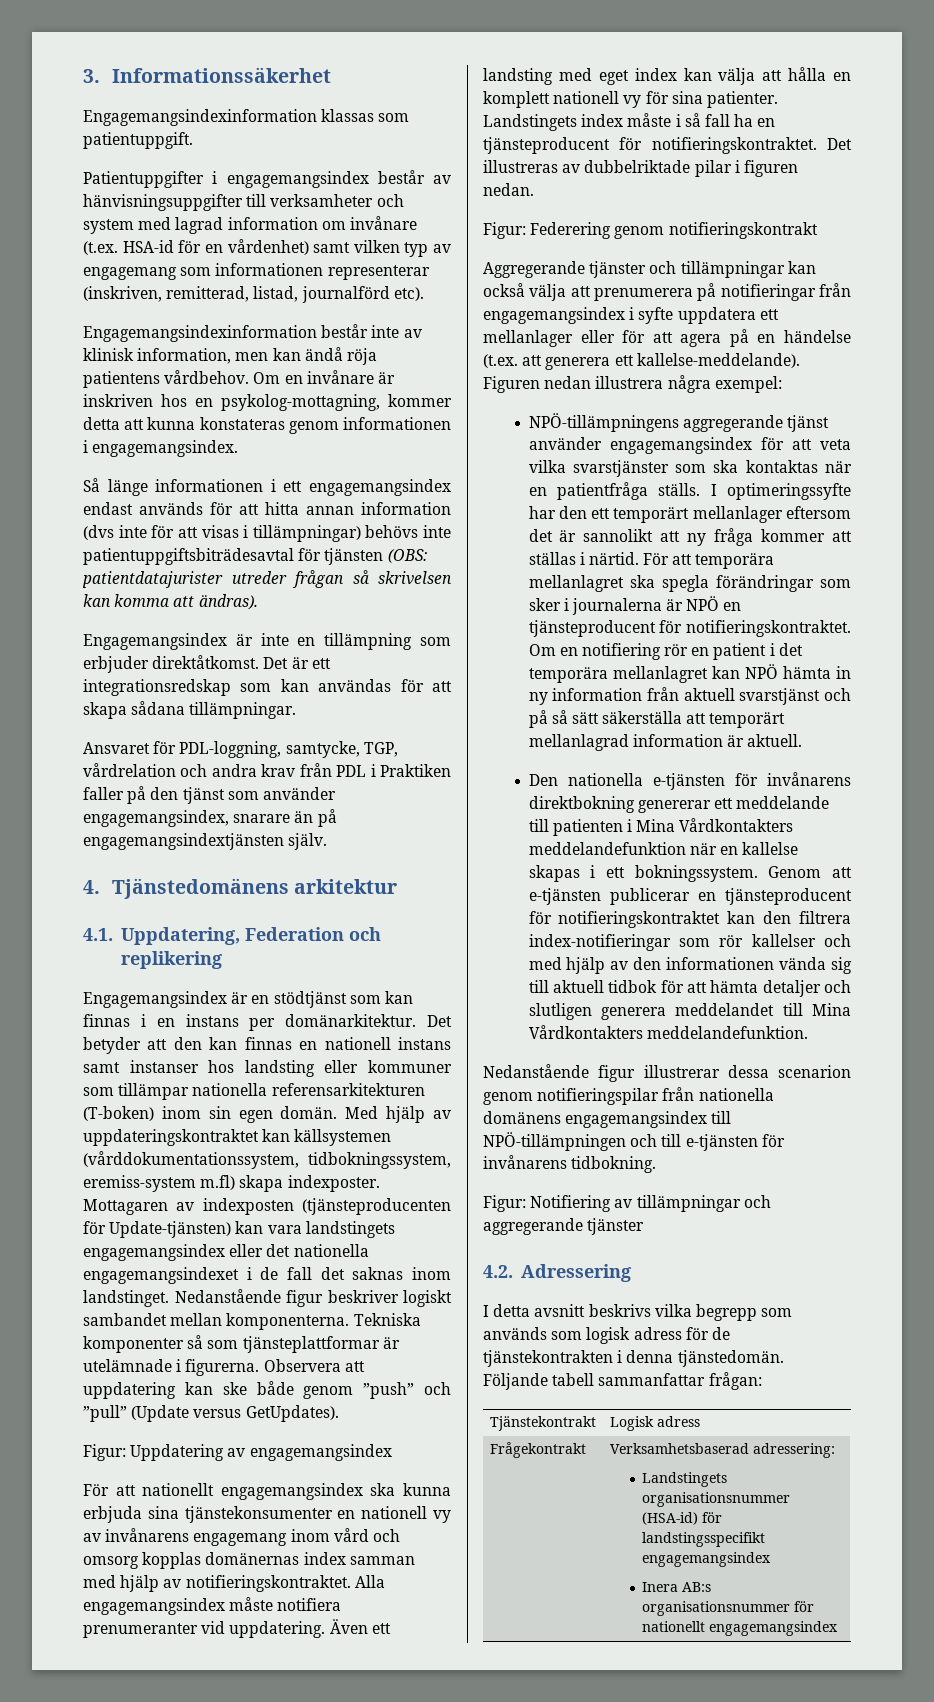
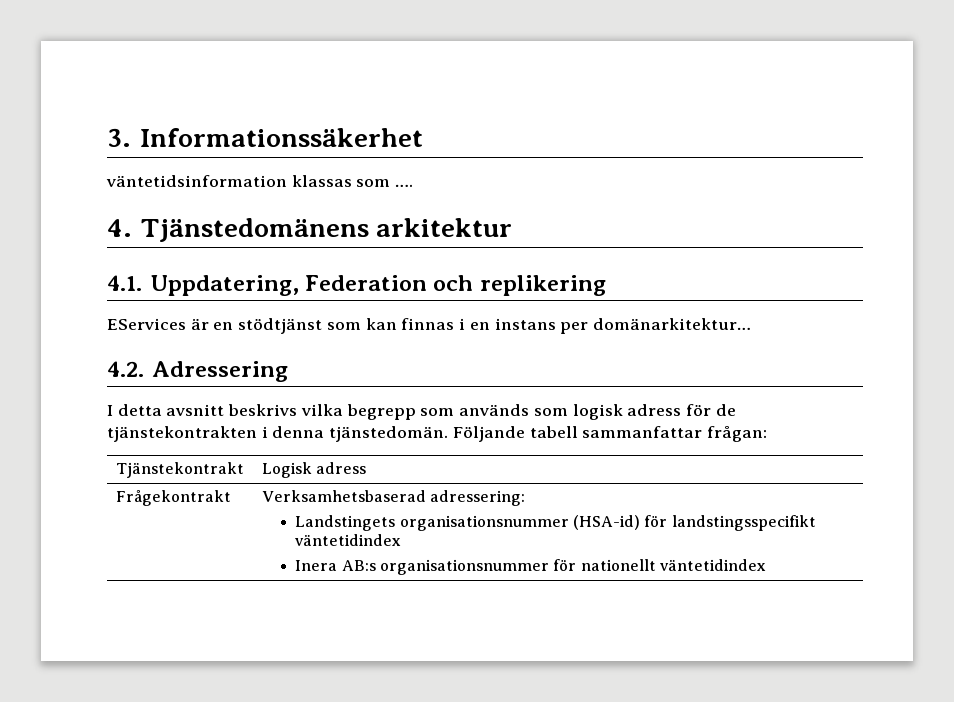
[83,109,317,126] Engagemangsindexinformation -> [106,175,287,187] väntetidsinformation
[83,132,193,149] [83,170,451,188] [83,194,404,211] [83,216,417,234] [83,239,451,257] [83,263,430,280] [83,286,424,303] [83,324,422,342] [83,347,377,365] [83,370,395,388] [83,394,452,411] [83,417,451,434] [83,440,239,457] [83,478,451,496] [83,502,451,515] [83,525,451,542] [83,548,427,565] [82,570,452,588] [83,594,258,610] [83,633,452,650] [83,655,331,673] [83,679,452,696] [83,701,297,719] [83,741,398,758] [83,763,451,777] [83,786,336,804] [83,809,337,827] [83,833,328,850] patientuppgift. // Patientuppgifter i engagemangsindex består av hänvisningsuppgifter till verksamheter och system med lagrad information om invånare (t.ex. HSA-id för en vårdenhet) samt vilken typ av engagemang som informationen representerar (inskriven, remitterad, listad, journalförd etc). // Engagemangsindexinformation består inte av klinisk information, men kan ändå röja patientens vårdbehov. Om en invånare är inskriven hos en psykolog-mottagning, kommer detta att kunna konstateras genom informationen i engagemangsindex. // Så länge informationen i ett engagemangsindex endast används för att hitta annan information (dvs inte för att visas i tillämpningar) behövs inte patientuppgiftsbiträdesavtal för tjänsten (OBS: patientdatajurister utreder frågan så skrivelsen kan komma att ändras). // Engagemangsindex är inte en tillämpning som erbjuder direktåtkomst. Det är ett integrationsredskap som kan användas för att skapa sådana tillämpningar. // Ansvaret för PDL-loggning, samtycke, TGP, vårdrelation och andra krav från PDL i Praktiken faller på den tjänst som använder engagemangsindex, snarare än på engagemangsindextjänsten själv. -> [395,184,414,187] ….
[83,991,227,1008] Engagemangsindex -> [107,318,186,330] EServices
[285,1014,452,1027] [83,1037,451,1054] [83,1060,452,1077] [83,1083,425,1100] [83,1106,451,1123] [83,1129,392,1146] [83,1151,451,1169] [83,1175,380,1192] [83,1198,451,1215] [83,1221,395,1238] [83,1244,369,1261] [83,1267,451,1284] [83,1289,452,1307] [83,1313,421,1330] [83,1335,400,1353] [83,1359,365,1376] [83,1381,451,1399] [83,1405,339,1422] [83,1444,392,1461] [83,1483,451,1500] [83,1506,451,1523] [83,1528,400,1546] [83,1552,415,1569] [83,1575,385,1592] [83,1597,342,1615] [83,1619,391,1638] [483,67,851,85] [483,91,778,108] [483,113,776,131] [483,137,852,154] [483,160,798,177] [483,183,534,196] [483,222,818,239] [483,261,816,278] [483,283,851,301] [483,307,779,324] [483,329,851,347] [483,353,800,370] [483,375,782,393] [528,413,829,432] [528,437,851,454] [528,460,852,477] [528,482,851,500] [528,506,851,523] [528,528,852,546] [528,552,775,569] [528,575,851,592] [528,596,742,615] [528,620,851,637] [528,643,803,660] [528,664,852,683] [528,687,851,705] [528,710,786,728] [528,734,803,751] [528,772,851,790] [528,796,830,813] [528,818,794,836] [528,842,799,855] [528,865,852,882] [528,888,852,905] [528,911,851,928] [528,934,851,951] [528,957,852,974] [528,980,851,997] [528,1003,851,1020] [528,1025,808,1039] [483,1064,851,1082] [483,1087,774,1105] [483,1111,732,1128] [483,1132,785,1151] [483,1155,657,1173] [483,1195,771,1212] [483,1218,645,1235] domänarkitektur. Det betyder att den kan finnas en nationell instans samt instanser hos landsting eller kommuner som tillämpar nationella referensarkitekturen (T-boken) inom sin egen domän. Med hjälp av uppdateringskontraktet kan källsystemen (vårddokumentationssystem, tidbokningssystem, eremiss-system m.fl) skapa indexposter. Mottagaren av indexposten (tjänsteproducenten för Update-tjänsten) kan vara landstingets engagemangsindex eller det nationella engagemangsindexet i de fall det saknas inom landstinget. Nedanstående figur beskriver logiskt sambandet mellan komponenterna. Tekniska komponenter så som tjänsteplattformar är utelämnade i figurerna. Observera att uppdatering kan ske både genom ”push” och ”pull” (Update versus GetUpdates). // Figur: Uppdatering av engagemangsindex // För att nationellt engagemangsindex ska kunna erbjuda sina tjänstekonsumenter en nationell vy av invånarens engagemang inom vård och omsorg kopplas domänernas index samman med hjälp av notifieringskontraktet. Alla engagemangsindex måste notifiera prenumeranter vid uppdatering. Även ett landsting med eget index kan välja att hålla en komplett nationell vy för sina patienter. Landstingets index måste i så fall ha en tjänsteproducent för notifieringskontraktet. Det illustreras av dubbelriktade pilar i figuren nedan. // Figur: Federering genom notifieringskontrakt // Aggregerande tjänster och tillämpningar kan också välja att prenumerera på notifieringar från engagemangsindex i syfte uppdatera ett mellanlager eller för att agera på en händelse (t.ex. att generera ett kallelse-meddelande). Figuren nedan illustrera några exempel: // NPÖ-tillämpningens aggregerande tjänst använder engagemangsindex för att veta vilka svarstjänster som ska kontaktas när en patientfråga ställs. I optimeringssyfte har den ett temporärt mellanlager eftersom det är sannolikt att ny fråga kommer att ställas i närtid. För att temporära mellanlagret ska spegla förändringar som sker i journalerna är NPÖ en tjänsteproducent för notifieringskontraktet. Om en notifiering rör en patient i det temporära mellanlagret kan NPÖ hämta in ny information från aktuell svarstjänst och på så sätt säkerställa att temporärt mellanlagrad information är aktuell. // Den nationella e-tjänsten för invånarens direktbokning genererar ett meddelande till patienten i Mina Vårdkontakters meddelandefunktion när en kallelse skapas i ett bokningssystem. Genom att e-tjänsten publicerar en tjänsteproducent för notifieringskontraktet kan den filtrera index-notifieringar som rör kallelser och med hjälp av den informationen vända sig till aktuell tidbok för att hämta detaljer och slutligen generera meddelandet till Mina Vårdkontakters meddelandefunktion. // Nedanstående figur illustrerar dessa scenarion genom notifieringspilar från nationella domänens engagemangsindex till NPÖ-tillämpningen och till e-tjänsten för invånarens tidbokning. // Figur: Notifiering av tillämpningar och aggregerande tjänster -> [592,318,751,330] domänarkitektur…
[642,1552,772,1567] engagemangsindex -> [295,534,402,546] väntetidindex
[709,1621,839,1636] engagemangsindex -> [659,559,766,571] väntetidindex

